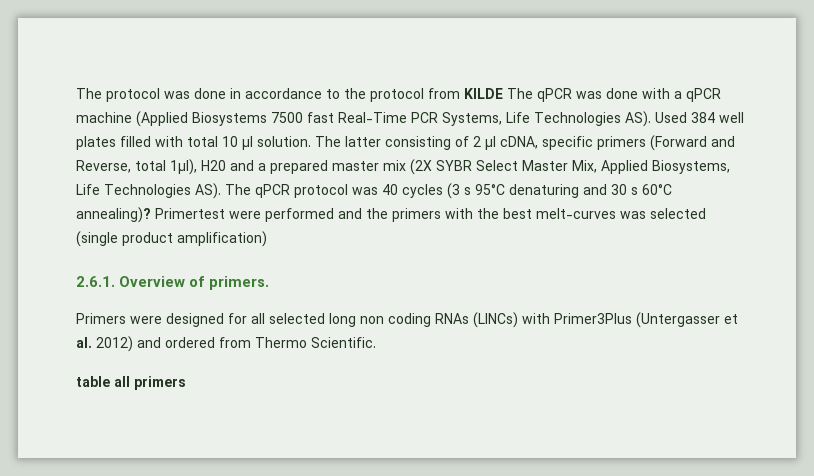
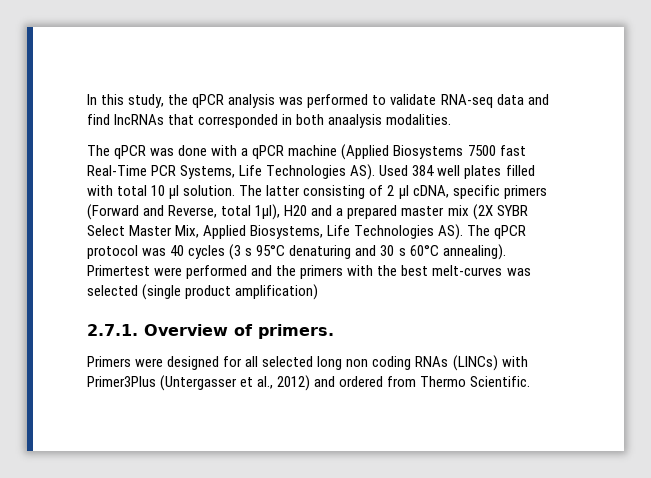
[76,88,503,102] The protocol was done in accordance to the protocol from KILDE -> [87,94,549,108] [87,114,452,128] In this study, the qPCR analysis was performed to validate RNA-seq data and find lncRNAs that corresponded in both anaalysis modalities. //
[76,207,151,223] annealing)? -> [442,244,506,260] annealing).
[76,276,115,287] 2.6.1. -> [87,324,138,336] 2.7.1.
[76,337,92,348] al. -> [257,376,274,389] al.,
[76,376,186,390] // table all primers -> (531, 381) none

